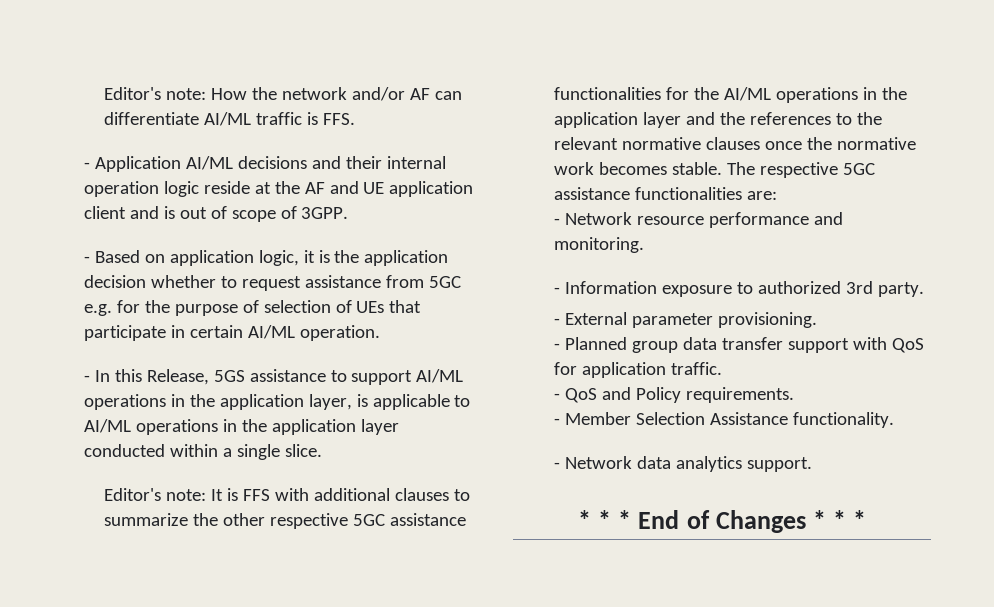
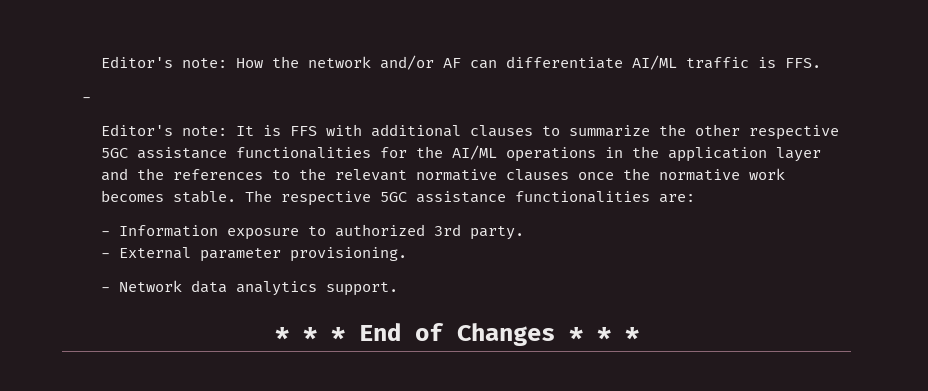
[94,156,446,172] [83,181,474,197] [83,206,349,222] [83,250,449,266] [83,275,461,291] [83,300,422,316] [83,325,380,341] [83,369,464,385] [83,394,471,410] [83,419,399,435] [83,444,322,460] Application AI/ML decisions and their internal operation logic reside at the AF and UE application client and is out of scope of 3GPP. // - Based on application logic, it is the application decision whether to request assistance from 5GC e.g. for the purpose of selection of UEs that participate in certain AI/ML operation. // - In this Release, 5GS assistance to support AI/ML operations in the application layer, is applicable to AI/ML operations in the application layer conducted within a single slice. -> (91, 99) none
[554,212,844,228] [554,237,645,253] // - Network resource performance and monitoring. -> (696, 198) none
[554,337,925,353] [554,362,723,378] [554,387,795,403] [554,412,895,428] // - Planned group data transfer support with QoS for application traffic. // - QoS and Policy requirements. // - Member Selection Assistance functionality. -> (408, 254) none

